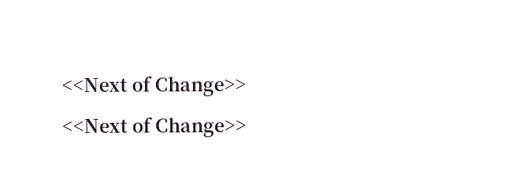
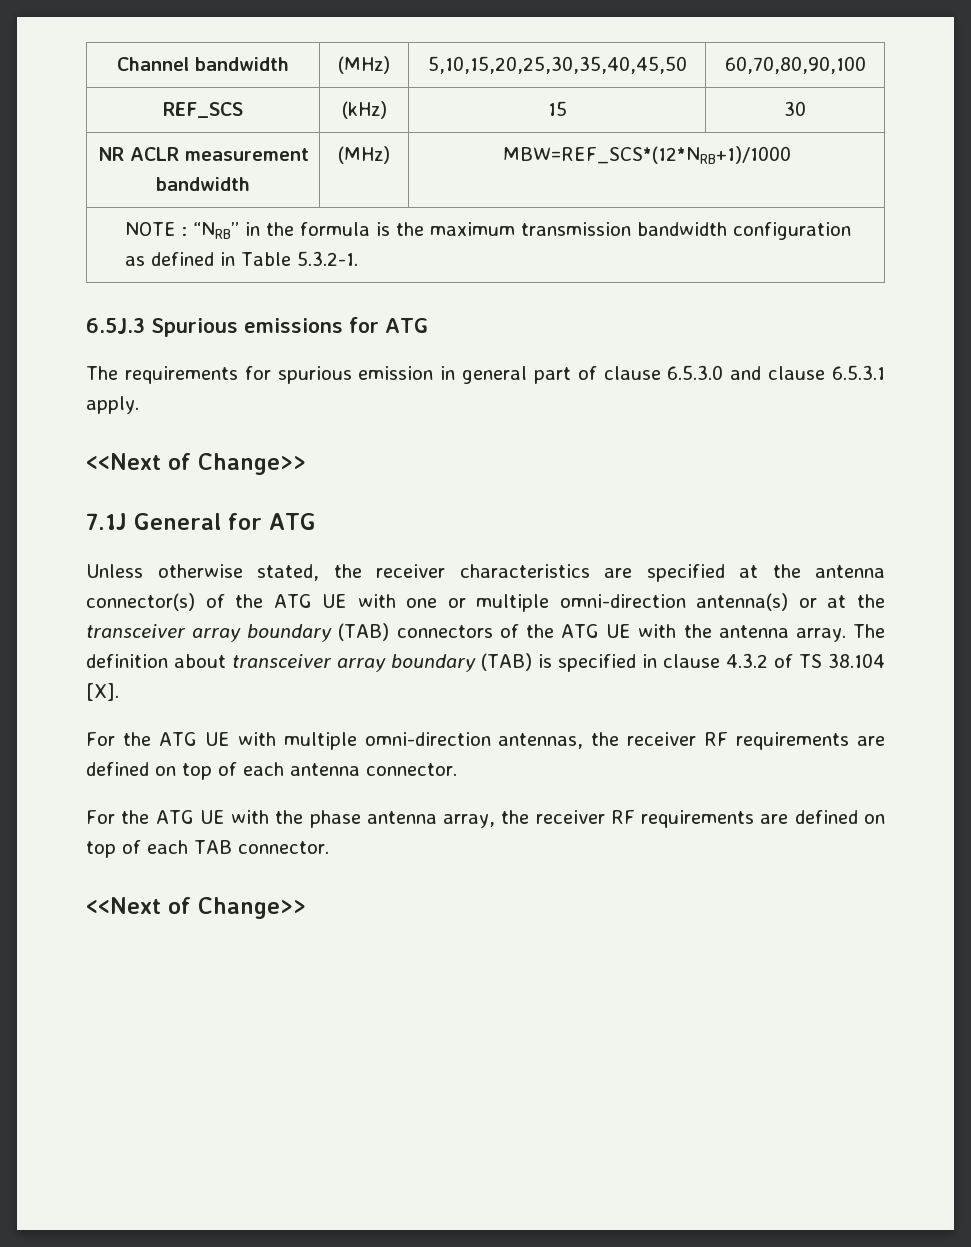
[61,75,247,97] <<Next of Change>> -> [117,57,289,71] [338,56,390,74] [427,56,687,74] [724,56,866,74] [163,102,243,118] [341,101,387,119] [547,101,567,116] [784,101,806,116] [97,147,309,161] [156,177,250,191] [338,146,390,164] [502,146,791,164] [125,222,852,240] [125,251,359,266] [86,317,428,337] [86,365,885,384] [86,396,139,414] [86,453,306,475] [86,513,316,530] [86,564,885,582] [86,593,885,612] [86,623,885,642] [86,653,885,672] [86,683,119,701] [86,732,885,750] [86,762,457,780] [86,810,885,828] [86,840,329,858] Channel bandwidth | (MHz) | 5,10,15,20,25,30,35,40,45,50 | 60,70,80,90,100 // REF_SCS | (kHz) | 15 | 30 // NR ACLR measurement bandwidth | (MHz) | MBW=REF_SCS*(12*NRB+1)/1000 // NOTE : “NRB” in the formula is the maximum transmission bandwidth configuration as defined in Table 5.3.2-1. // 6.5J.3 Spurious emissions for ATG // The requirements for spurious emission in general part of clause 6.5.3.0 and clause 6.5.3.1 apply. // <<Next of Change>> // 7.1J General for ATG // Unless otherwise stated, the receiver characteristics are specified at the antenna connector(s) of the ATG UE with one or multiple omni-direction antenna(s) or at the transceiver array boundary (TAB) connectors of the ATG UE with the antenna array. The definition about transceiver array boundary (TAB) is specified in clause 4.3.2 of TS 38.104 [X]. // For the ATG UE with multiple omni-direction antennas, the receiver RF requirements are defined on top of each antenna connector. // For the ATG UE with the phase antenna array, the receiver RF requirements are defined on top of each TAB connector.

